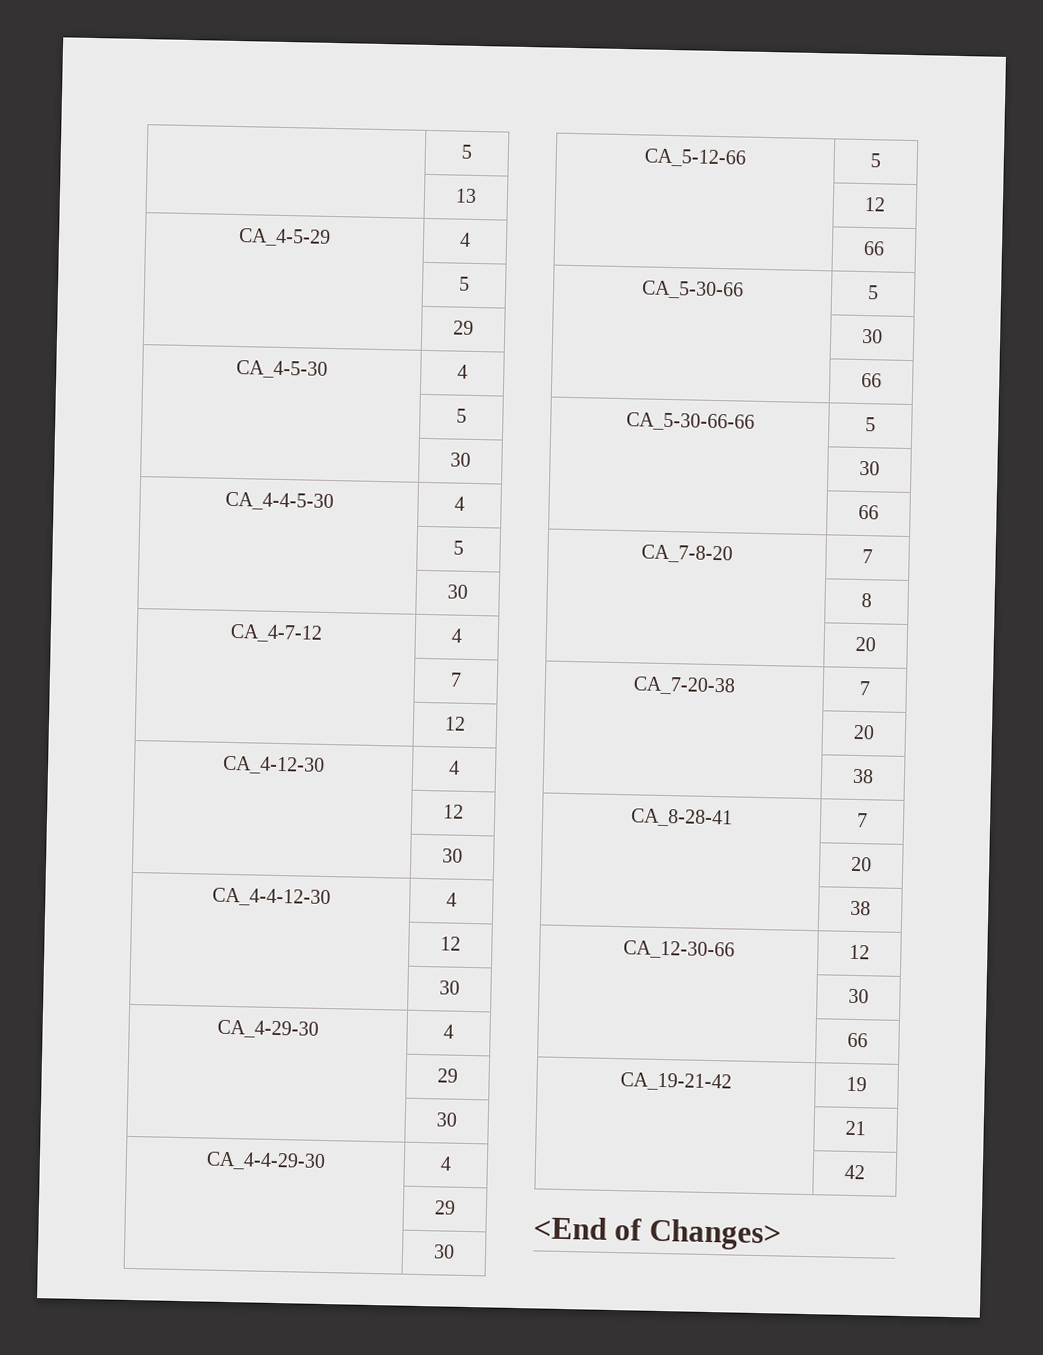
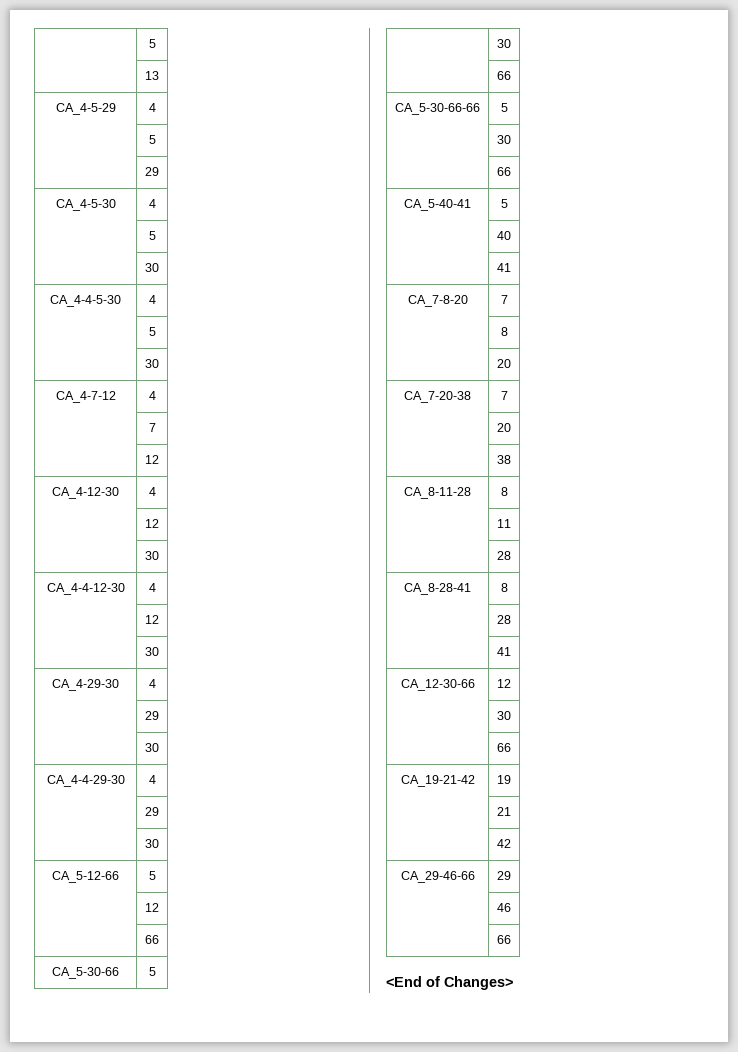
(879, 512) none -> [404,199,471,211] [500,199,508,208] [497,231,511,240] [497,263,511,272] // CA_5-40-41 | 5 // | 40 // | 41
[630,808,733,828] [856,813,868,828] [851,856,872,872] [850,900,871,916] CA_8-28-41 | 7 // | 20 // | 38 -> [404,487,471,499] [500,487,508,496] [497,519,511,528] [497,551,511,560] [404,583,471,595] [500,583,508,592] [497,615,511,624] [497,647,511,656] CA_8-11-28 | 8 // | 11 // | 28 // CA_8-28-41 | 8 // | 28 // | 41
(865, 1172) none -> [400,871,475,883] [497,871,511,880] [497,903,511,912] [497,935,511,944] // CA_29-46-66 | 29 // | 46 // | 66

